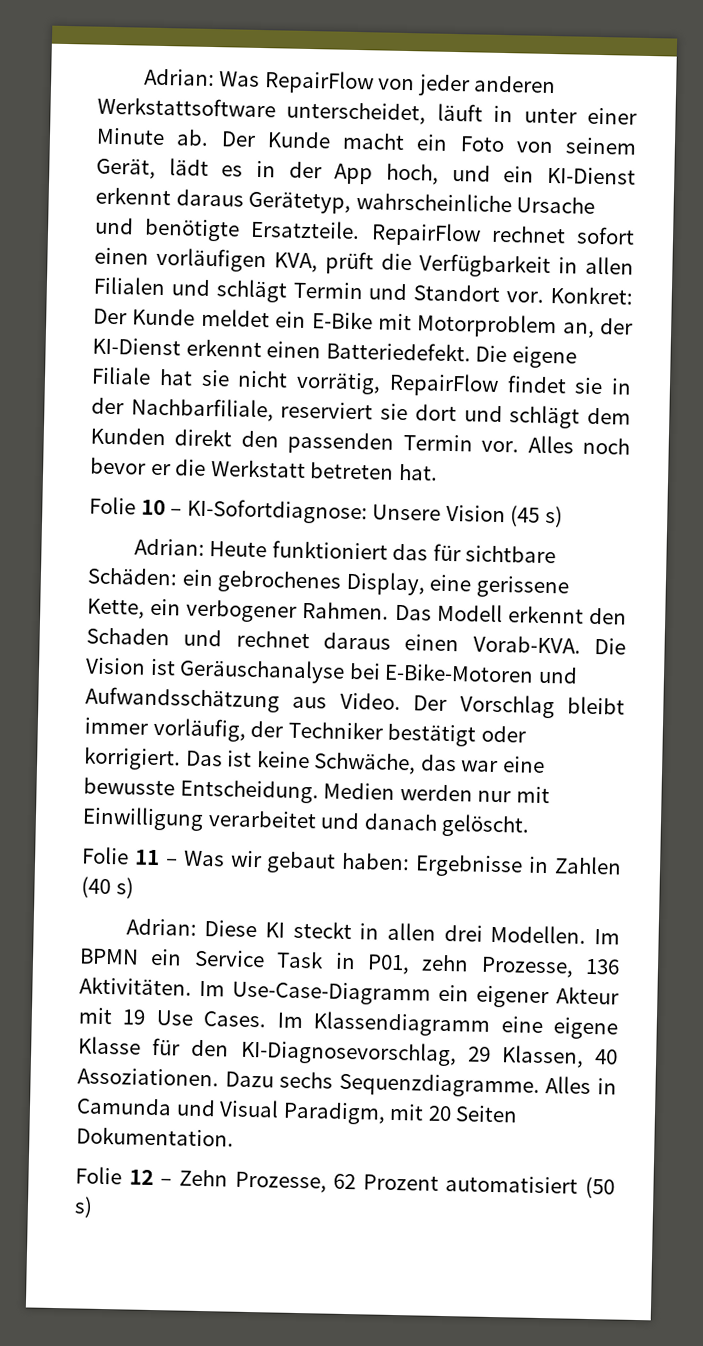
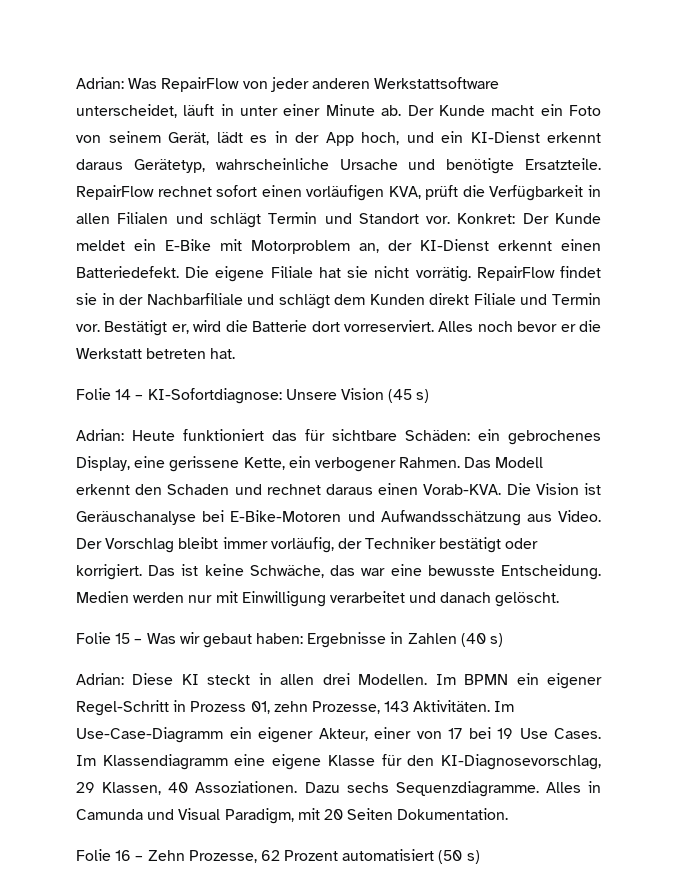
[296,371,381,395] vorrätig, -> [415,266,471,282] vorrätig.
[130,397,457,422] Nachbarfiliale, reserviert sie dort -> [146,293,243,305] Nachbarfiliale
[240,430,520,455] den passenden Termin vor. -> [473,293,601,305] [76,320,434,336] Filiale und Termin vor. Bestätigt er, wird die Batterie dort vorreserviert.
[140,499,166,516] 10 -> [115,389,132,400] 14
[134,849,160,866] 11 -> [115,633,131,644] 15
[193,949,410,975] Service Task in P01, -> [546,673,602,689] [76,700,270,716] eigener Regel-Schritt in Prozess 01,
[585,958,620,975] 136 -> [384,701,410,712] 143
[556,986,619,1005] [78,1007,113,1025] Akteur mit -> [318,727,491,741] Akteur, einer von 17 bei
[128,1169,154,1186] 12 -> [115,850,132,861] 16

